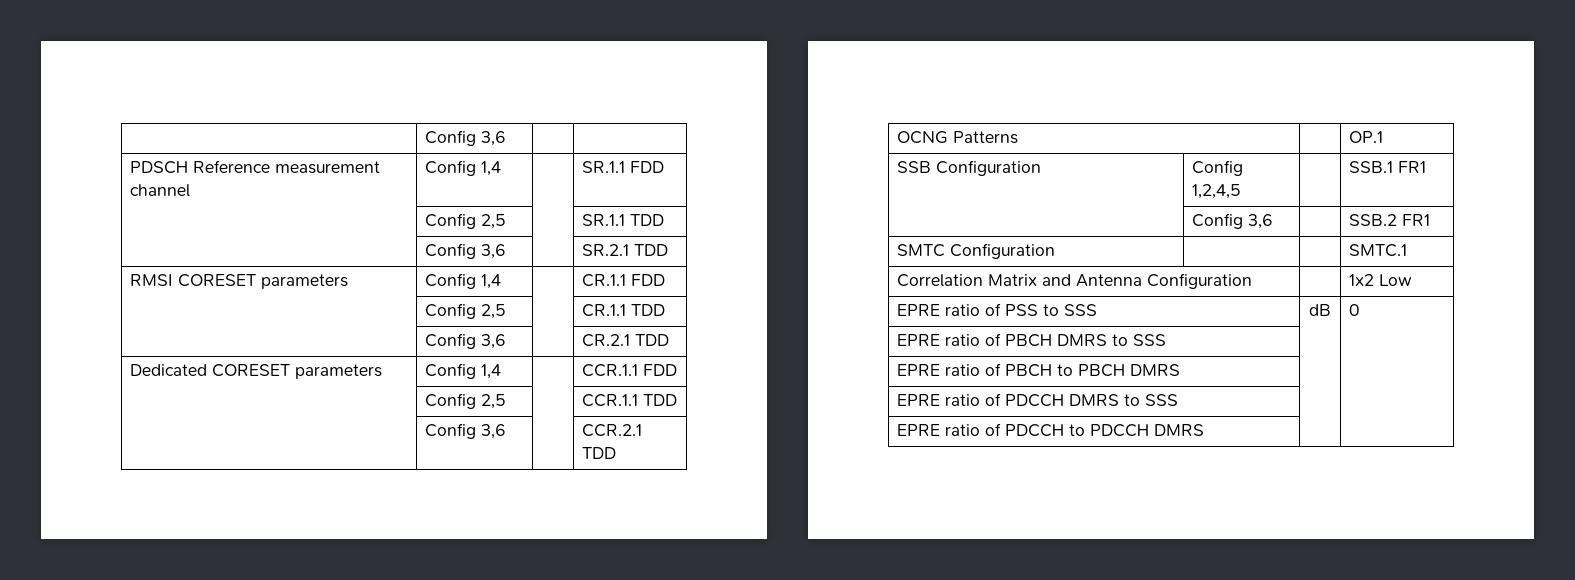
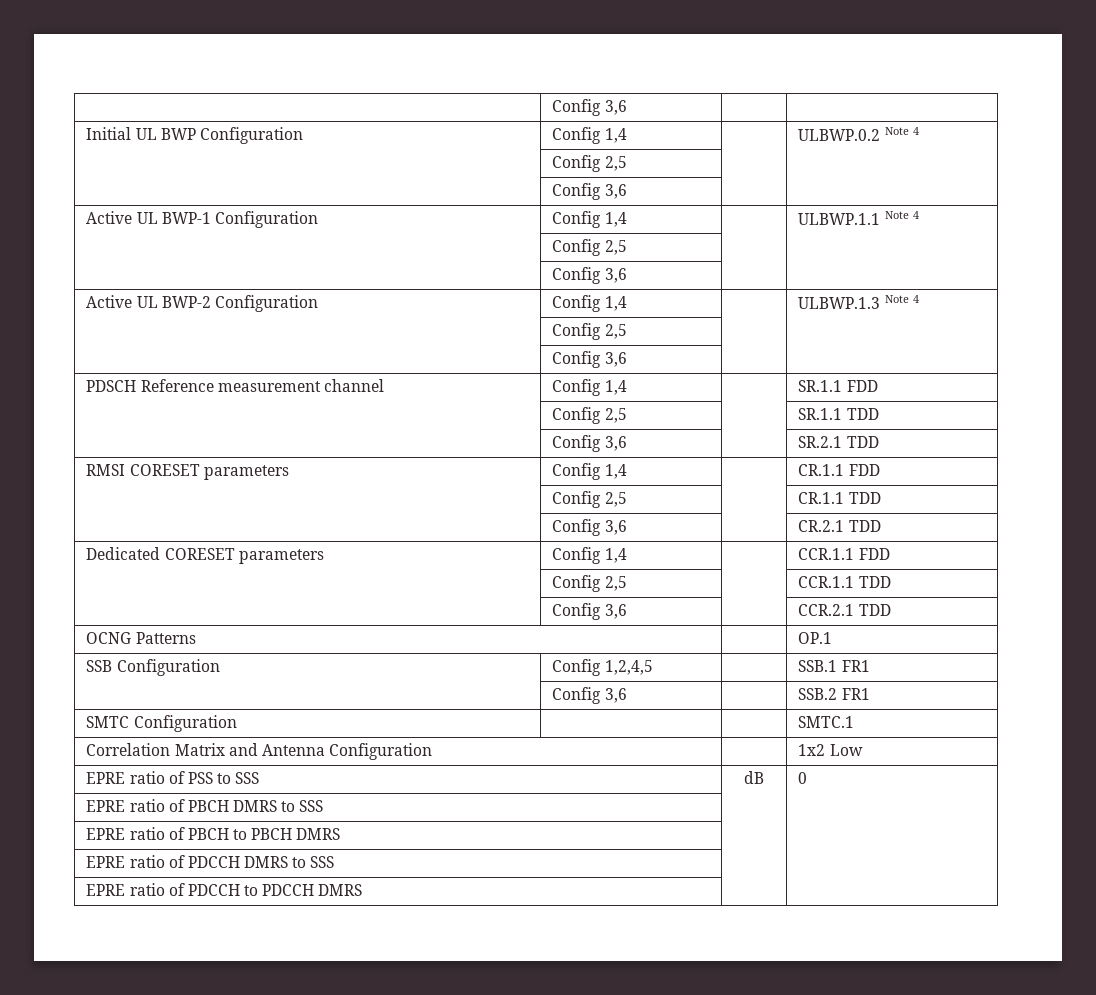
[425,130,507,146] | Config 3,6 | | -> [552,99,627,116] [86,127,303,144] [552,127,627,144] [798,127,919,141] [552,155,627,172] [552,183,627,200] [86,211,318,228] [552,211,627,228] [798,211,919,225] [552,239,627,256] [552,267,627,284] [86,295,318,312] [552,295,627,312] [798,295,919,309] [552,323,627,340] [552,351,627,368] | Config 3,6 | | // Initial UL BWP Configuration | Config 1,4 | | ULBWP.0.2 Note 4 // | Config 2,5 | | // | Config 3,6 | | // Active UL BWP-1 Configuration | Config 1,4 | | ULBWP.1.1 Note 4 // | Config 2,5 | | // | Config 3,6 | | // Active UL BWP-2 Configuration | Config 1,4 | | ULBWP.1.3 Note 4 // | Config 2,5 | | // | Config 3,6 | |

